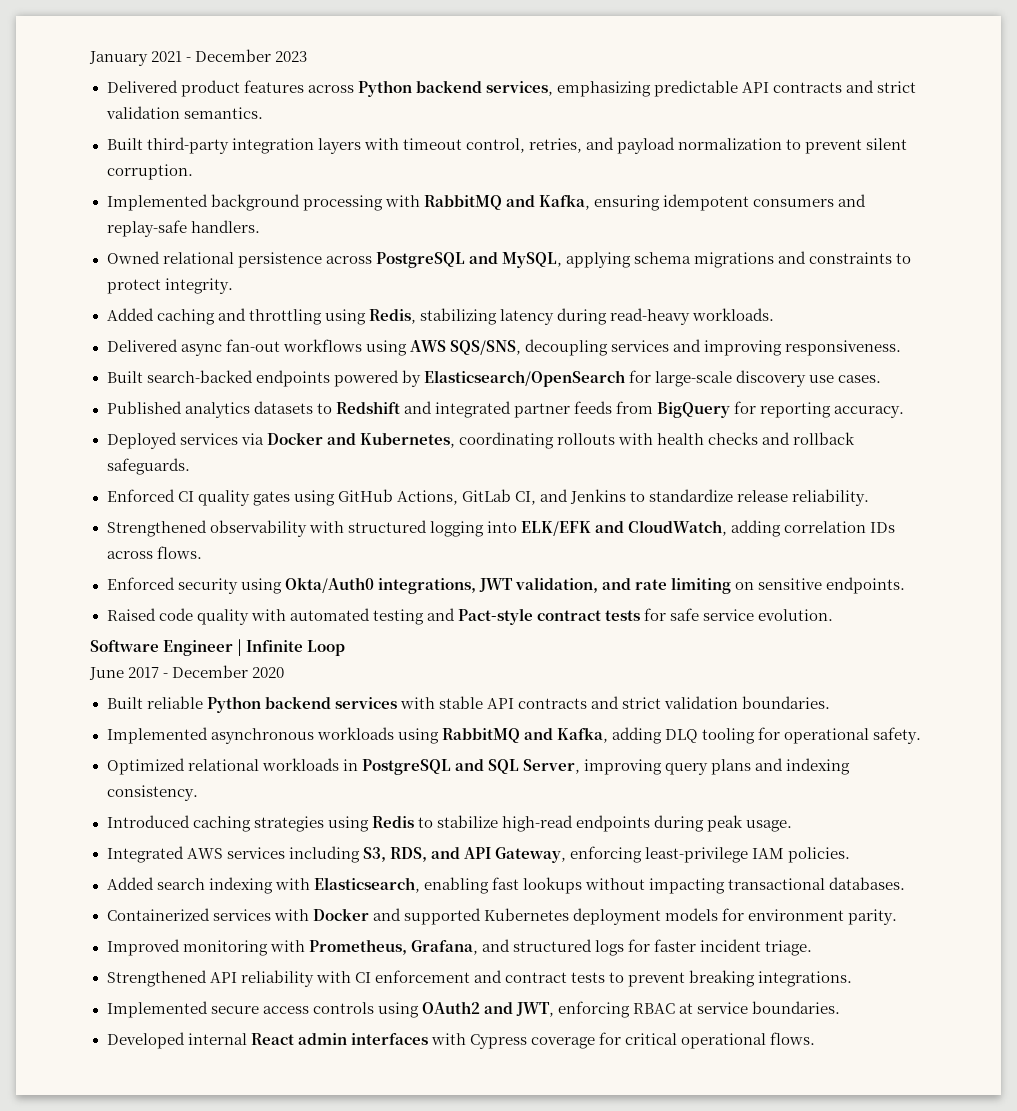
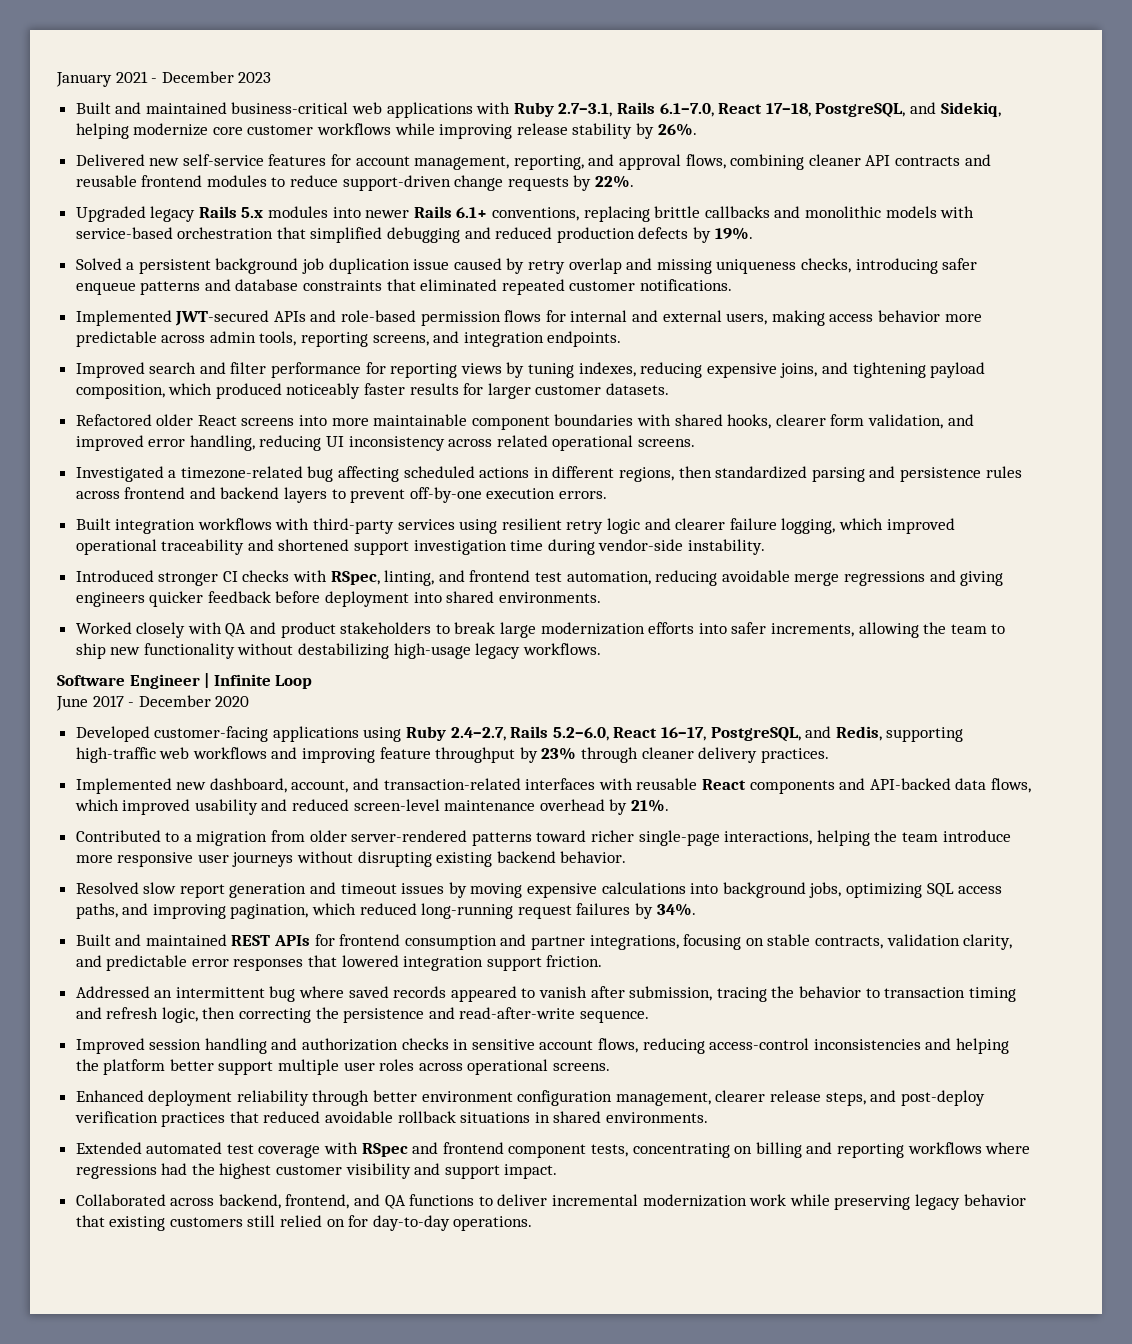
[106,80,917,97] [105,106,263,119] [106,137,908,154] [106,164,193,180] [106,194,866,211] [106,220,260,237] [106,251,912,268] [106,278,233,294] [106,308,774,325] [106,339,902,356] [106,370,881,387] [106,401,905,418] [106,432,856,449] [106,458,190,475] [106,489,870,506] [106,520,896,537] [106,546,202,559] [106,577,906,594] [106,608,834,625] Delivered product features across Python backend services, emphasizing predictable API contracts and strict validation semantics. // Built third-party integration layers with timeout control, retries, and payload normalization to prevent silent corruption. // Implemented background processing with RabbitMQ and Kafka, ensuring idempotent consumers and replay-safe handlers. // Owned relational persistence across PostgreSQL and MySQL, applying schema migrations and constraints to protect integrity. // Added caching and throttling using Redis, stabilizing latency during read-heavy workloads. // Delivered async fan-out workflows using AWS SQS/SNS, decoupling services and improving responsiveness. // Built search-backed endpoints powered by Elasticsearch/OpenSearch for large-scale discovery use cases. // Published analytics datasets to Redshift and integrated partner feeds from BigQuery for reporting accuracy. // Deployed services via Docker and Kubernetes, coordinating rollouts with health checks and rollback safeguards. // Enforced CI quality gates using GitHub Actions, GitLab CI, and Jenkins to standardize release reliability. // Strengthened observability with structured logging into ELK/EFK and CloudWatch, adding correlation IDs across flows. // Enforced security using Okta/Auth0 integrations, JWT validation, and rate limiting on sensitive endpoints. // Raised code quality with automated testing and Pact-style contract tests for safe service evolution. -> [75,102,1001,118] [75,123,697,139] [75,154,991,170] [75,175,635,191] [75,206,975,222] [75,227,753,243] [75,258,978,274] [75,279,733,295] [75,310,982,326] [75,331,622,347] [75,362,986,378] [75,383,670,399] [75,414,974,430] [75,435,696,451] [75,466,1022,482] [75,487,608,503] [75,518,955,534] [75,539,766,555] [75,570,1004,586] [75,591,601,607] [75,622,1006,638] [75,643,601,659] Built and maintained business-critical web applications with Ruby 2.7–3.1, Rails 6.1–7.0, React 17–18, PostgreSQL, and Sidekiq, helping modernize core customer workflows while improving release stability by 26%. // Delivered new self-service features for account management, reporting, and approval flows, combining cleaner API contracts and reusable frontend modules to reduce support-driven change requests by 22%. // Upgraded legacy Rails 5.x modules into newer Rails 6.1+ conventions, replacing brittle callbacks and monolithic models with service-based orchestration that simplified debugging and reduced production defects by 19%. // Solved a persistent background job duplication issue caused by retry overlap and missing uniqueness checks, introducing safer enqueue patterns and database constraints that eliminated repeated customer notifications. // Implemented JWT-secured APIs and role-based permission flows for internal and external users, making access behavior more predictable across admin tools, reporting screens, and integration endpoints. // Improved search and filter performance for reporting views by tuning indexes, reducing expensive joins, and tightening payload composition, which produced noticeably faster results for larger customer datasets. // Refactored older React screens into more maintainable component boundaries with shared hooks, clearer form validation, and improved error handling, reducing UI inconsistency across related operational screens. // Investigated a timezone-related bug affecting scheduled actions in different regions, then standardized parsing and persistence rules across frontend and backend layers to prevent off-by-one execution errors. // Built integration workflows with third-party services using resilient retry logic and clearer failure logging, which improved operational traceability and shortened support investigation time during vendor-side instability. // Introduced stronger CI checks with RSpec, linting, and frontend test automation, reducing avoidable merge regressions and giving engineers quicker feedback before deployment into shared environments. // Worked closely with QA and product stakeholders to break large modernization efforts into safer increments, allowing the team to ship new functionality without destabilizing high-usage legacy workflows.
[106,696,831,713] [106,727,922,744] [106,758,851,775] [106,785,198,801] [106,815,793,832] [106,846,851,863] [106,877,906,894] [106,908,898,925] [106,939,813,956] [106,970,853,987] [106,1001,841,1018] [106,1032,816,1049] Built reliable Python backend services with stable API contracts and strict validation boundaries. // Implemented asynchronous workloads using RabbitMQ and Kafka, adding DLQ tooling for operational safety. // Optimized relational workloads in PostgreSQL and SQL Server, improving query plans and indexing consistency. // Introduced caching strategies using Redis to stabilize high-read endpoints during peak usage. // Integrated AWS services including S3, RDS, and API Gateway, enforcing least-privilege IAM policies. // Added search indexing with Elasticsearch, enabling fast lookups without impacting transactional databases. // Containerized services with Docker and supported Kubernetes deployment models for environment parity. // Improved monitoring with Prometheus, Grafana, and structured logs for faster incident triage. // Strengthened API reliability with CI enforcement and contract tests to prevent breaking integrations. // Implemented secure access controls using OAuth2 and JWT, enforcing RBAC at service boundaries. // Developed internal React admin interfaces with Cypress coverage for critical operational flows. -> [75,726,964,742] [75,747,829,763] [75,778,1031,794] [74,799,670,815] [75,830,1011,846] [75,851,627,867] [75,882,1003,898] [75,903,696,919] [75,934,1013,950] [75,955,603,971] [75,986,1016,1002] [75,1007,650,1023] [75,1038,1009,1054] [75,1059,611,1075] [75,1090,985,1106] [74,1111,709,1127] [75,1142,1031,1158] [75,1163,558,1179] [75,1194,1026,1210] [75,1215,533,1231] Developed customer-facing applications using Ruby 2.4–2.7, Rails 5.2–6.0, React 16–17, PostgreSQL, and Redis, supporting high-traffic web workflows and improving feature throughput by 23% through cleaner delivery practices. // Implemented new dashboard, account, and transaction-related interfaces with reusable React components and API-backed data flows, which improved usability and reduced screen-level maintenance overhead by 21%. // Contributed to a migration from older server-rendered patterns toward richer single-page interactions, helping the team introduce more responsive user journeys without disrupting existing backend behavior. // Resolved slow report generation and timeout issues by moving expensive calculations into background jobs, optimizing SQL access paths, and improving pagination, which reduced long-running request failures by 34%. // Built and maintained REST APIs for frontend consumption and partner integrations, focusing on stable contracts, validation clarity, and predictable error responses that lowered integration support friction. // Addressed an intermittent bug where saved records appeared to vanish after submission, tracing the behavior to transaction timing and refresh logic, then correcting the persistence and read-after-write sequence. // Improved session handling and authorization checks in sensitive account flows, reducing access-control inconsistencies and helping the platform better support multiple user roles across operational screens. // Enhanced deployment reliability through better environment configuration management, clearer release steps, and post-deploy verification practices that reduced avoidable rollback situations in shared environments. // Extended automated test coverage with RSpec and frontend component tests, concentrating on billing and reporting workflows where regressions had the highest customer visibility and support impact. // Collaborated across backend, frontend, and QA functions to deliver incremental modernization work while preserving legacy behavior that existing customers still relied on for day-to-day operations.

